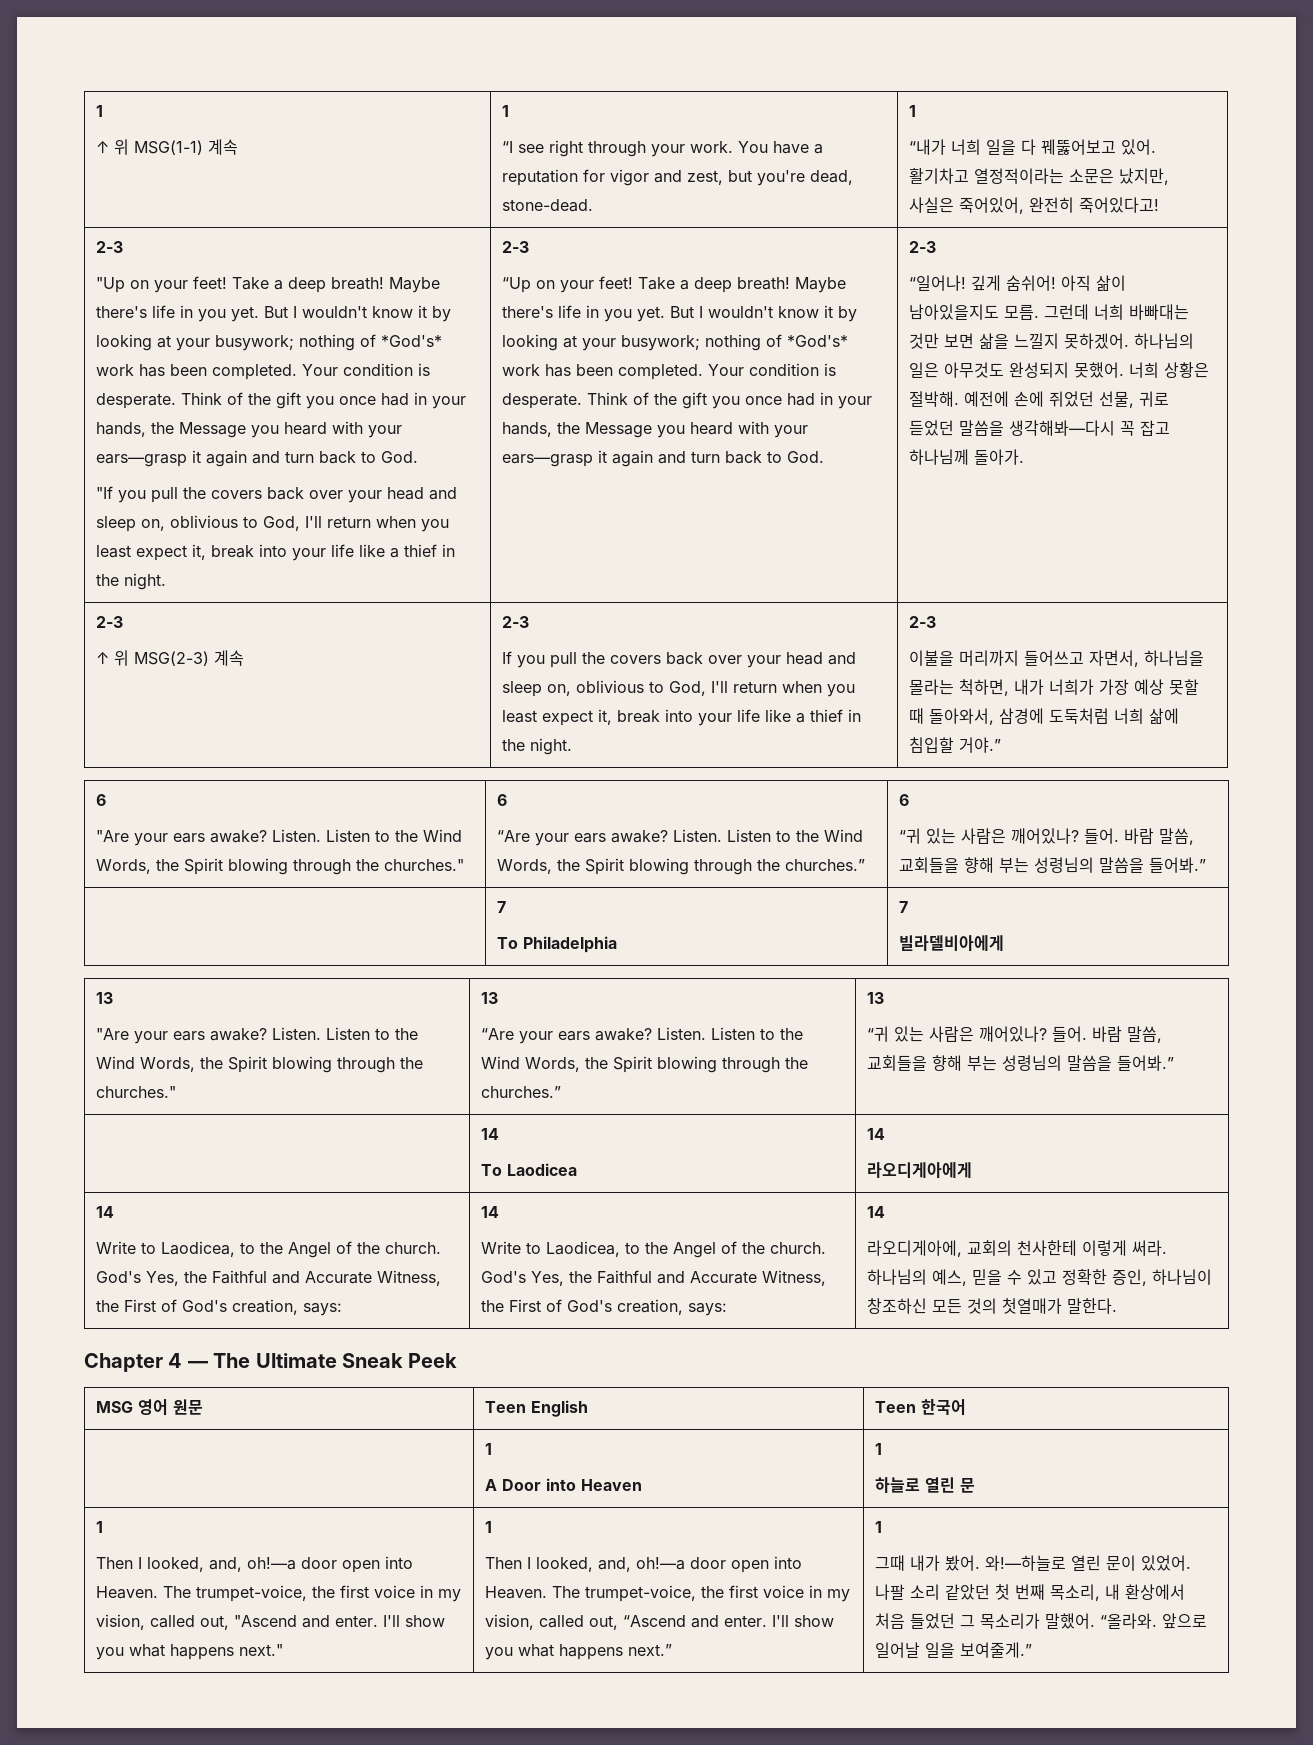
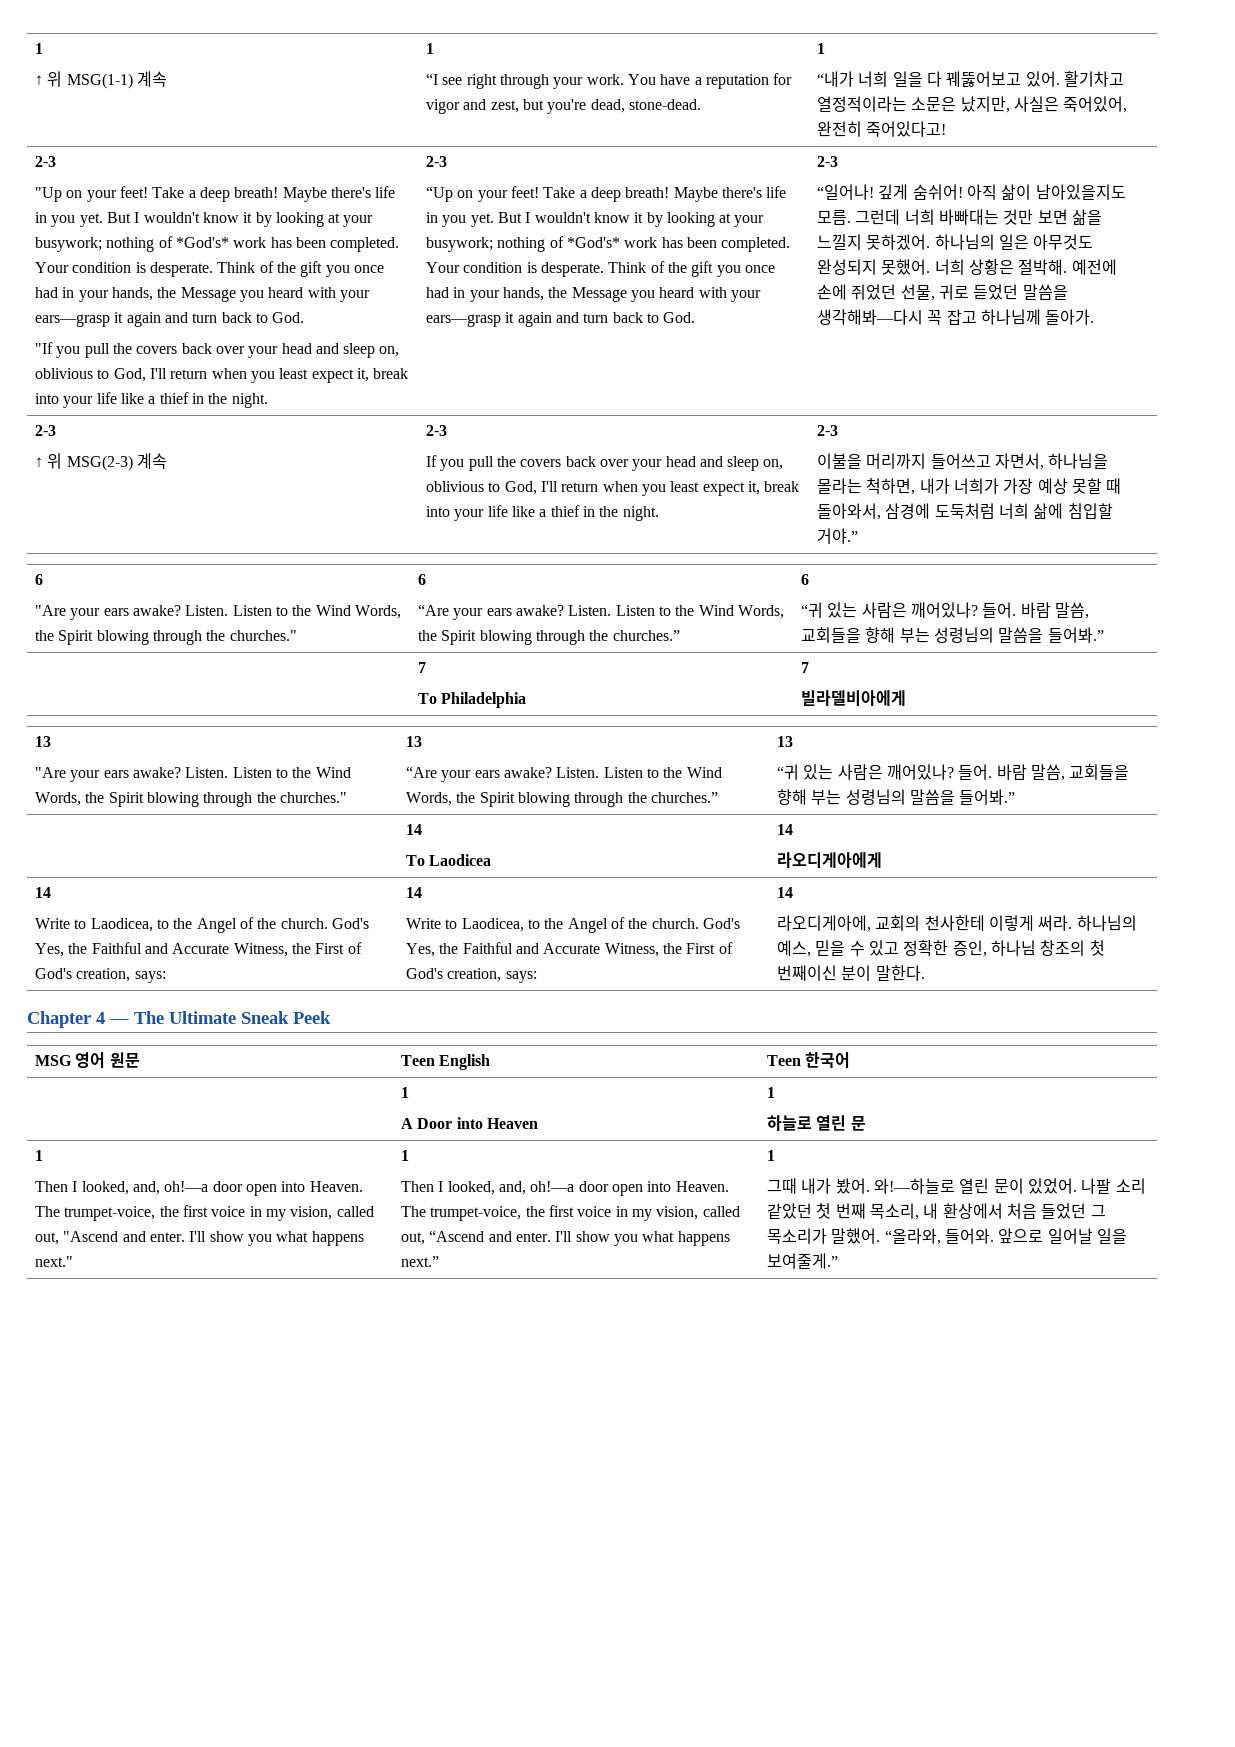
[1151,1269,1212,1285] [866,1298,1062,1314] 하나님이 창조하신 모든 것의 첫열매가 -> [990,940,1105,956] [776,965,872,981] 하나님 창조의 첫 번째이신 분이
[1099,1613,1157,1629] “올라와. -> [884,1228,994,1245] “올라와, 들어와.

